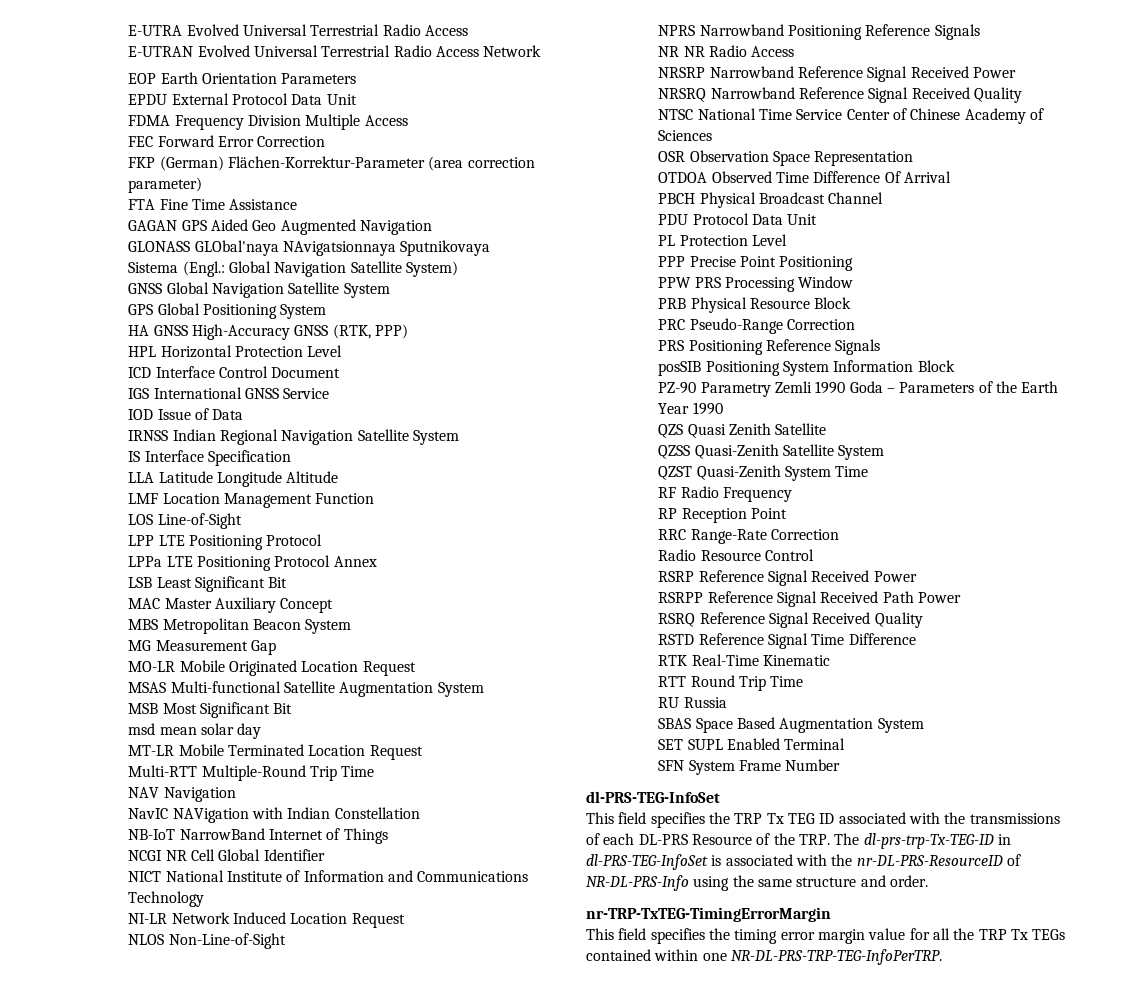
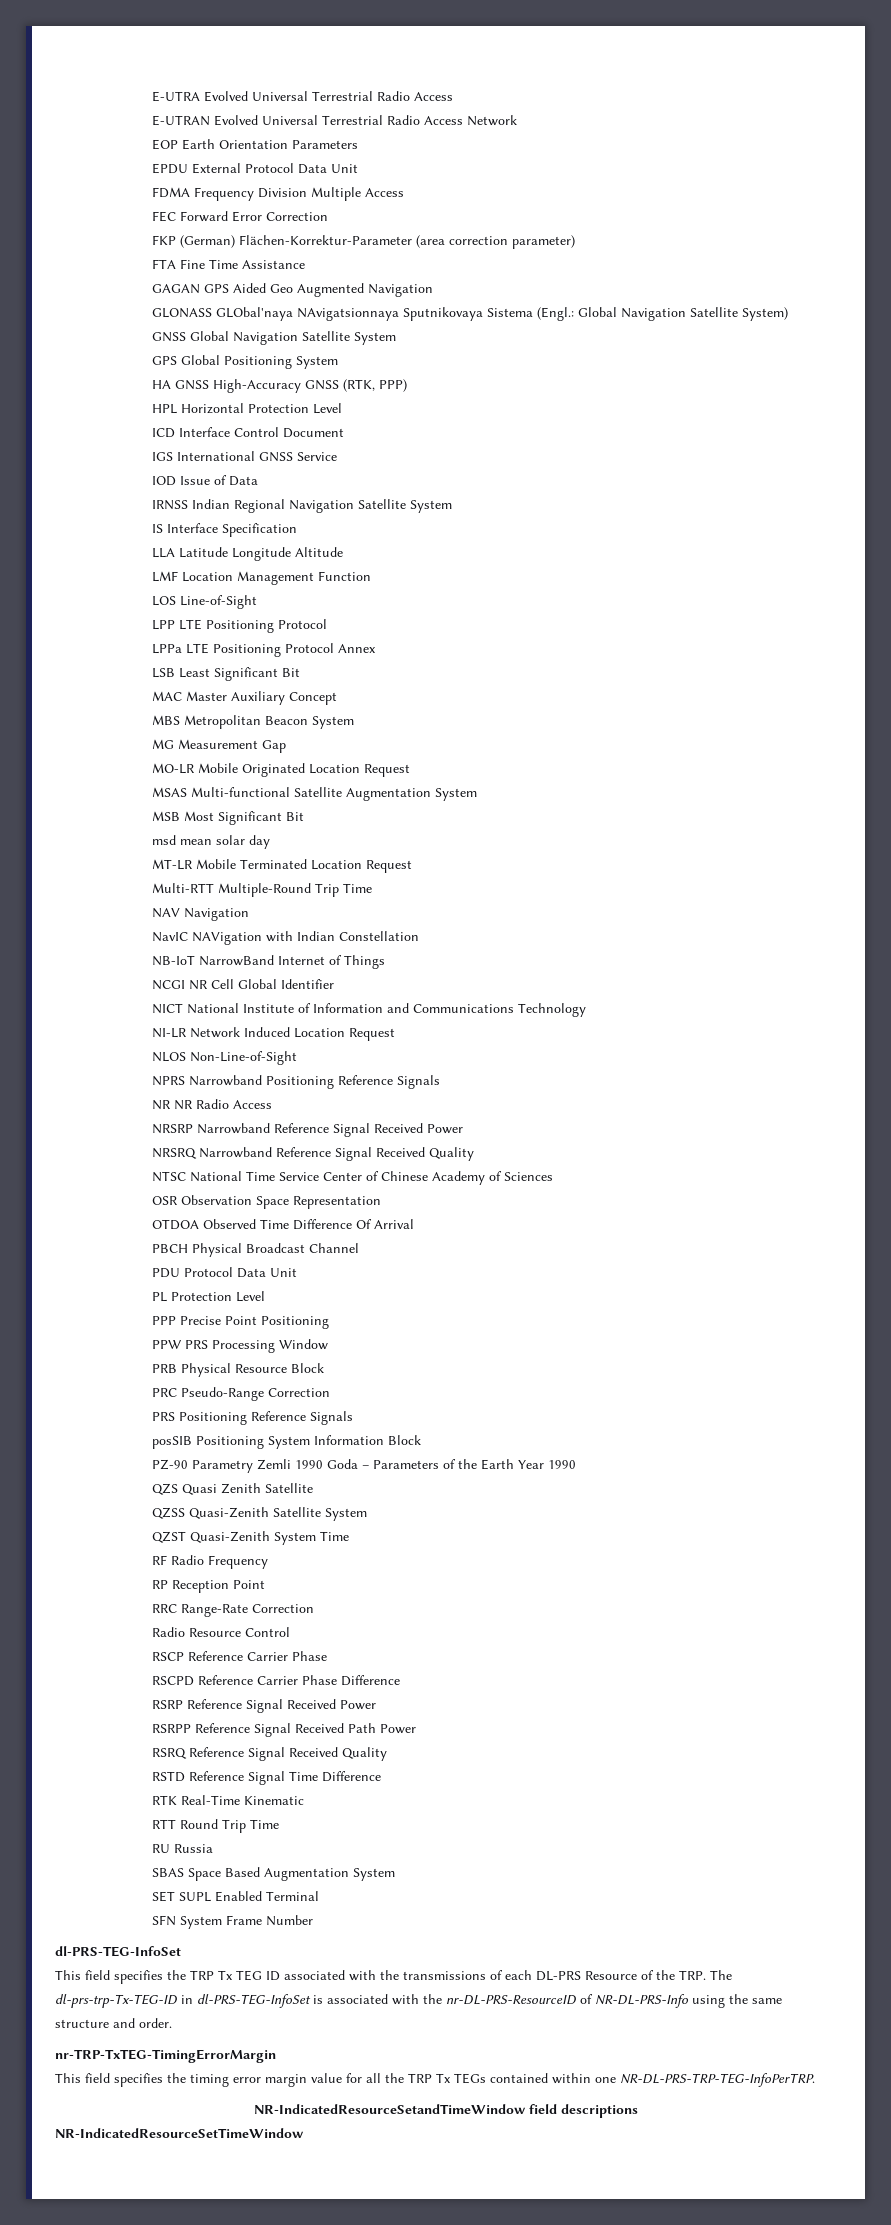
(814, 555) none -> [151,1651,327,1661] [151,1675,400,1686] // RSCP Reference Carrier Phase // RSCPD Reference Carrier Phase Difference
(942, 957) none -> [253,2104,638,2118] [55,2128,304,2138] // NR-IndicatedResourceSetandTimeWindow field descriptions // NR-IndicatedResourceSetTimeWindow

